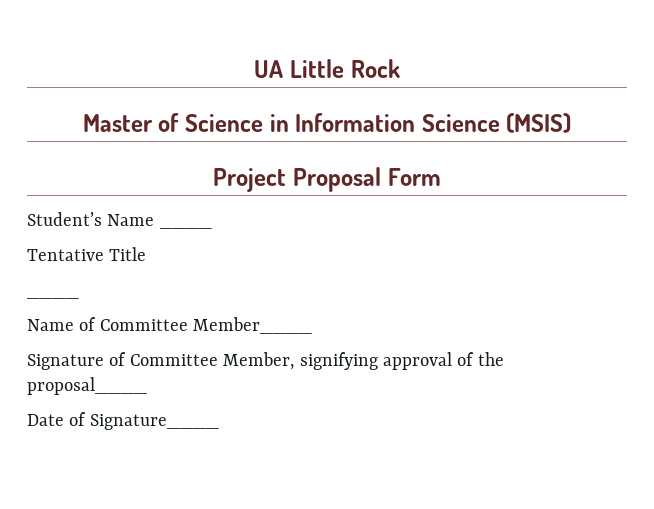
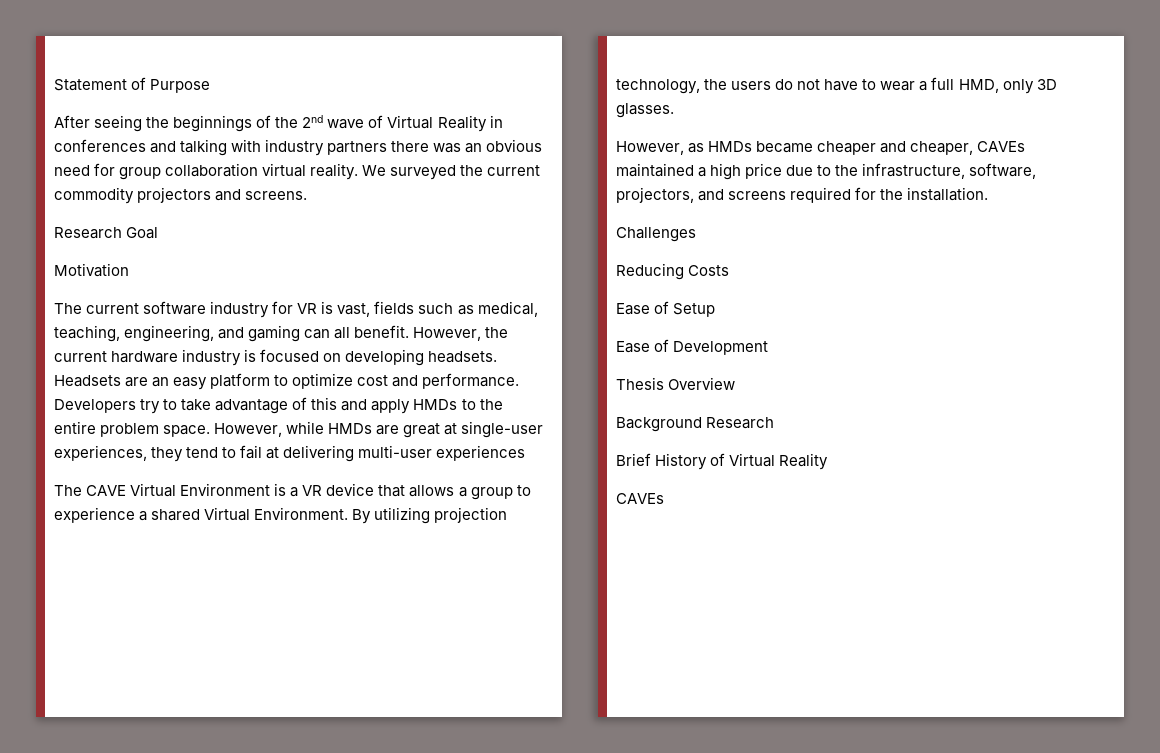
[254,59,400,78] [82,113,572,133] [213,167,441,192] [27,212,155,226] [159,226,212,229] [27,247,147,261] [27,296,79,299] [27,317,313,334] [27,352,504,370] [27,377,147,395] [27,412,219,430] UA Little Rock // Master of Science in Information Science (MSIS) // Project Proposal Form // Student’s Name ____ // Tentative Title // ____ // Name of Committee Member____ // Signature of Committee Member, signifying approval of the proposal____ // Date of Signature____ -> [54,77,211,93] [54,115,503,132] [54,139,543,156] [54,163,541,180] [54,187,308,204] [54,227,159,239] [54,263,129,277] [54,301,538,318] [54,325,509,342] [54,349,498,366] [54,373,520,390] [54,397,503,414] [54,421,544,438] [54,445,526,462] [54,483,531,500] [54,507,508,524] [616,77,1057,94] [616,103,674,118] [616,141,1026,155] [616,163,1037,180] [616,187,989,203] [616,227,696,242] [616,263,730,280] [616,301,716,317] [616,339,769,355] [616,377,736,390] [616,417,775,432] [616,453,829,470] [616,493,664,504] Statement of Purpose // After seeing the beginnings of the 2nd wave of Virtual Reality in conferences and talking with industry partners there was an obvious need for group collaboration virtual reality. We surveyed the current commodity projectors and screens. // Research Goal // Motivation // The current software industry for VR is vast, fields such as medical, teaching, engineering, and gaming can all benefit. However, the current hardware industry is focused on developing headsets. Headsets are an easy platform to optimize cost and performance. Developers try to take advantage of this and apply HMDs to the entire problem space. However, while HMDs are great at single-user experiences, they tend to fail at delivering multi-user experiences // The CAVE Virtual Environment is a VR device that allows a group to experience a shared Virtual Environment. By utilizing projection technology, the users do not have to wear a full HMD, only 3D glasses. // However, as HMDs became cheaper and cheaper, CAVEs maintained a high price due to the infrastructure, software, projectors, and screens required for the installation. // Challenges // Reducing Costs // Ease of Setup // Ease of Development // Thesis Overview // Background Research // Brief History of Virtual Reality // CAVEs

